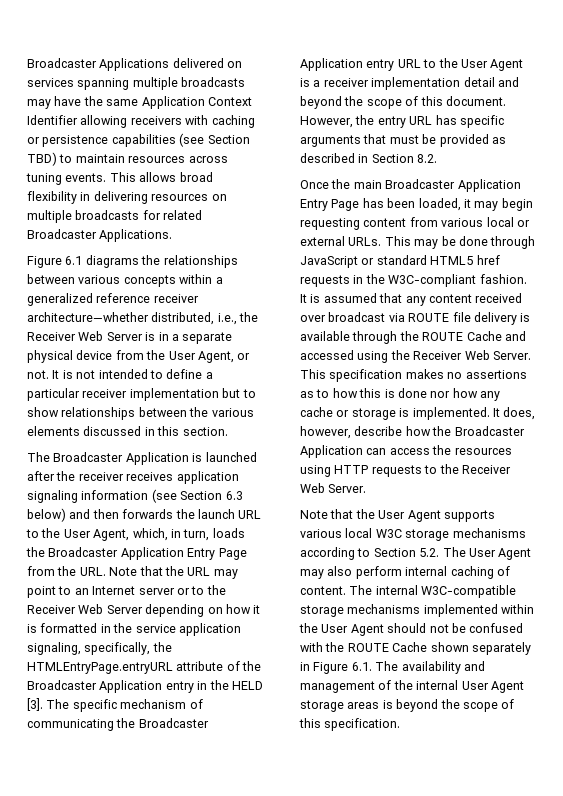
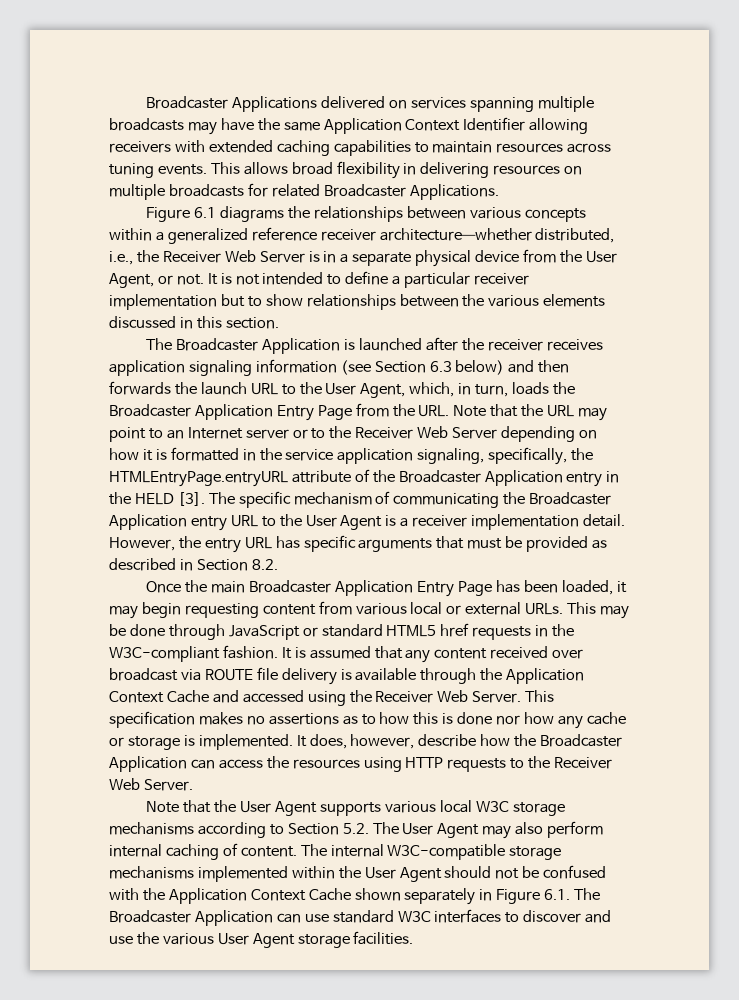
[211,115,255,128] [27,133,250,147] [27,152,57,166] caching or persistence capabilities (see Section TBD) -> [208,140,411,156] extended caching capabilities
[463,77,519,87] [300,96,506,109] detail and beyond the scope of this document. -> [583,514,626,527] detail.
[422,332,464,341] ROUTE -> [506,668,585,684] [109,691,164,703] Application Context
[347,643,389,652] ROUTE -> [168,888,306,904] Application Context
[401,661,485,674] [300,680,524,693] [300,699,515,712] [299,718,401,731] availability and management of the internal User Agent storage areas is beyond the scope of this specification. -> [109,909,612,926] [109,931,414,948] Broadcaster Application can use standard W3C interfaces to discover and use the various User Agent storage facilities.

